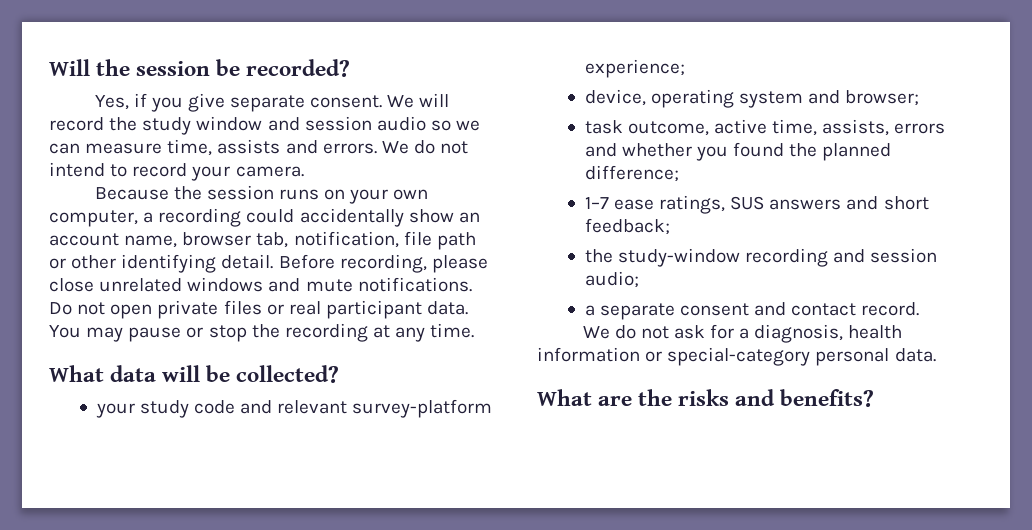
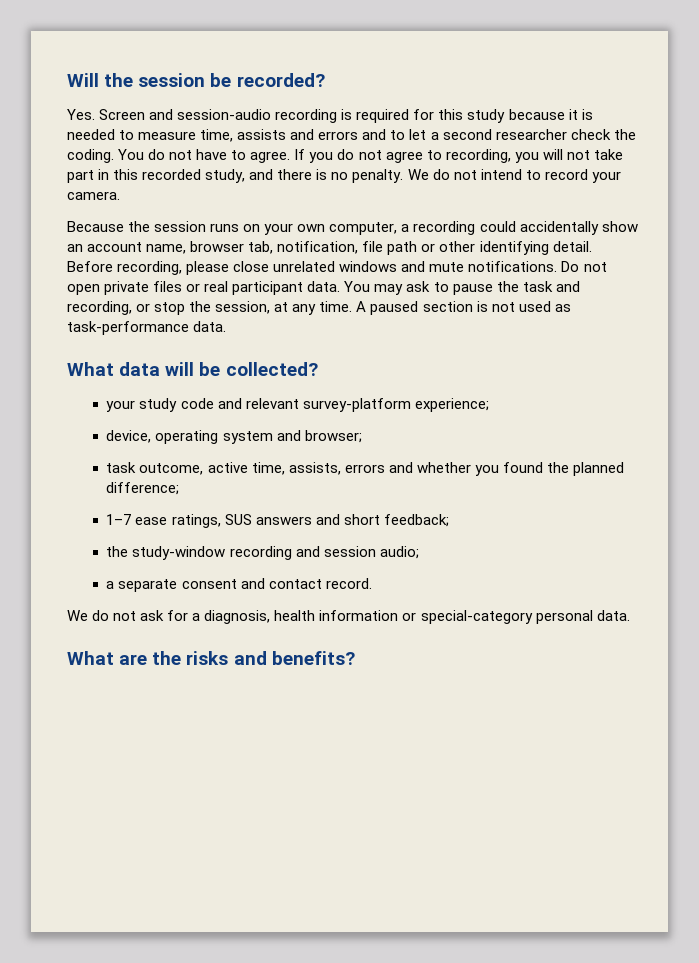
[94,93,450,112] [49,116,481,135] [49,139,377,156] Yes, if you give separate consent. We will record the study window and session audio so we can measure time, assists and errors. -> [67,109,593,123] [67,129,636,142] [67,149,623,163] [67,169,404,183] Yes. Screen and session-audio recording is required for this study because it is needed to measure time, assists and errors and to let a second researcher check the coding. You do not have to agree. If you do not agree to recording, you will not take part in this recorded study, and there is no penalty.
[128,327,182,342] pause -> [406,281,580,295] [67,301,132,315] ask to pause the task and recording,
[284,323,368,342] recording -> [215,301,271,314] session,
(475, 330) none -> [356,301,571,315] [67,321,227,335] A paused section is not used as task-performance data.

